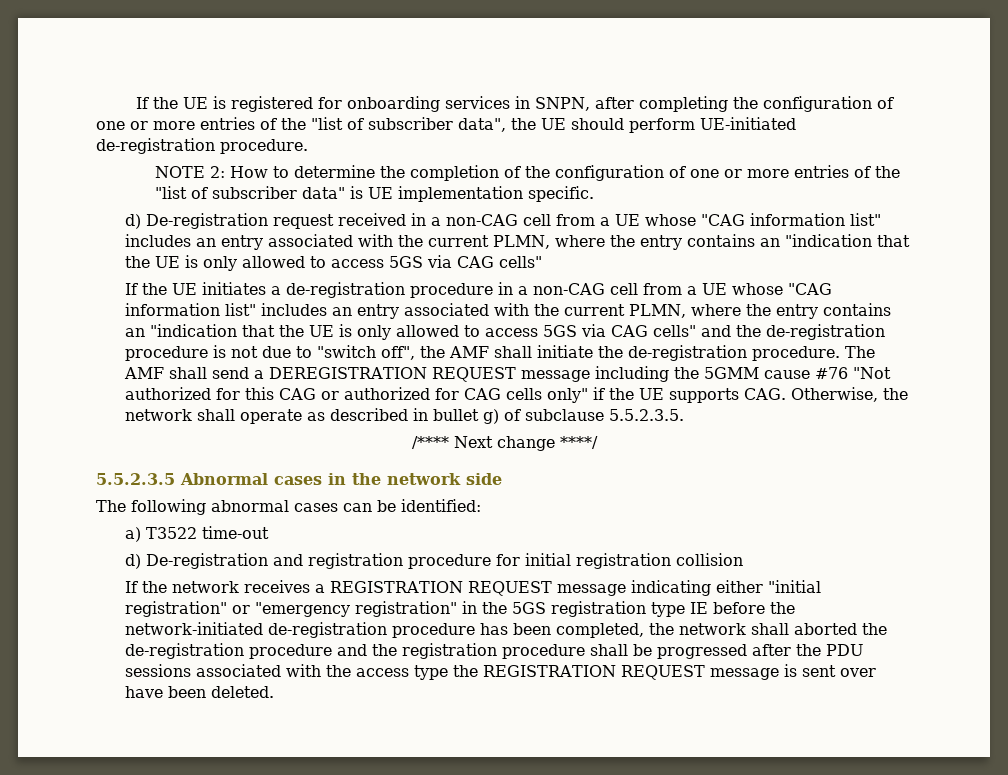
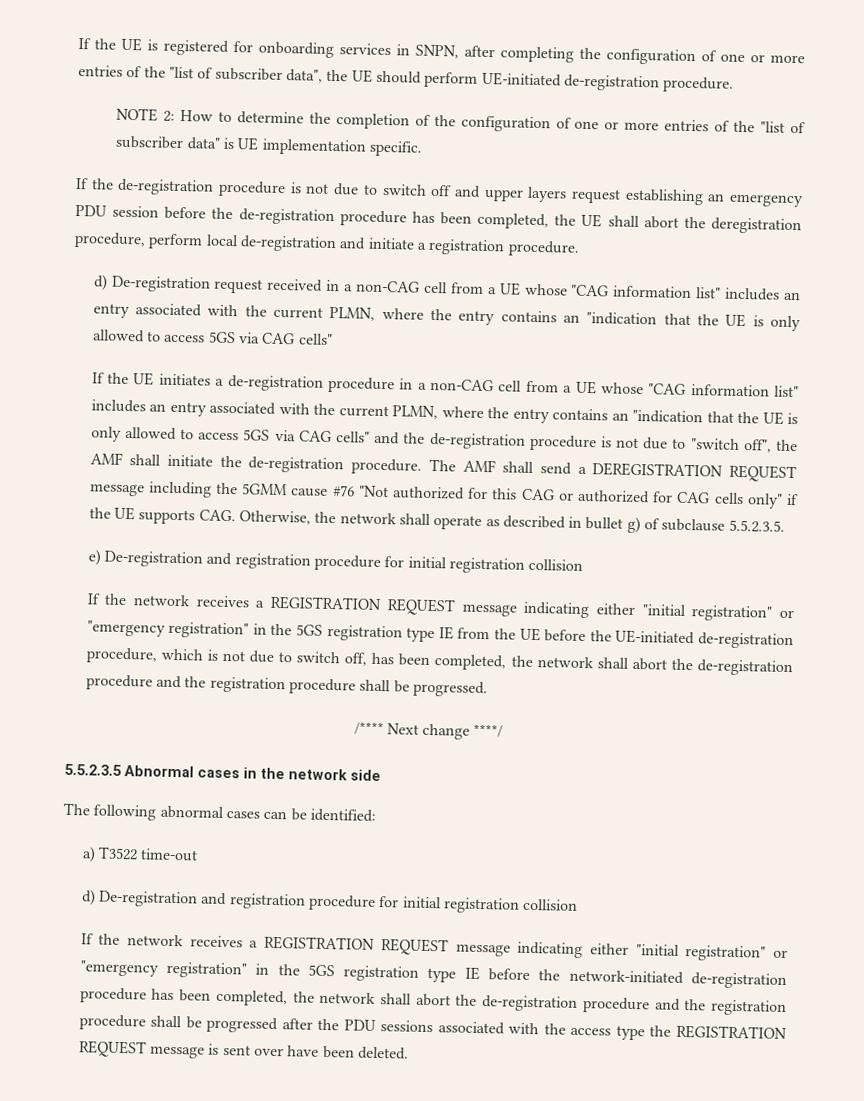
(594, 194) none -> [75,177,804,208] [75,204,802,235] [74,231,580,257] // If the de-registration procedure is not due to switch off and upper layers request establishing an emergency PDU session before the de-registration procedure has been completed, the UE shall abort the deregistration procedure, perform local de-registration and initiate a registration procedure.
(685, 415) none -> [87,549,584,574] [86,593,795,622] [86,620,794,650] [85,647,794,677] [85,674,488,698] // e) De-registration and registration procedure for initial registration collision // If the network receives a REGISTRATION REQUEST message indicating either "initial registration" or "emergency registration" in the 5GS registration type IE from the UE before the UE-initiated de-registration procedure, which is not due to switch off, has been completed, the network shall abort the de-registration procedure and the registration procedure shall be progressed.
[794,623,858,635] aborted -> [415,993,451,1007] abort

